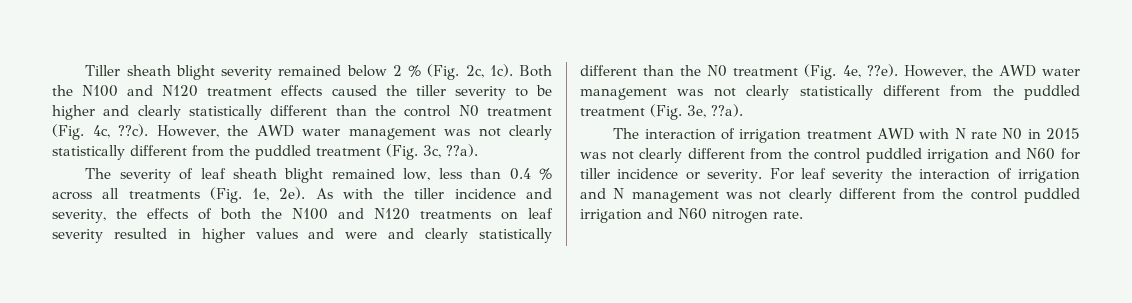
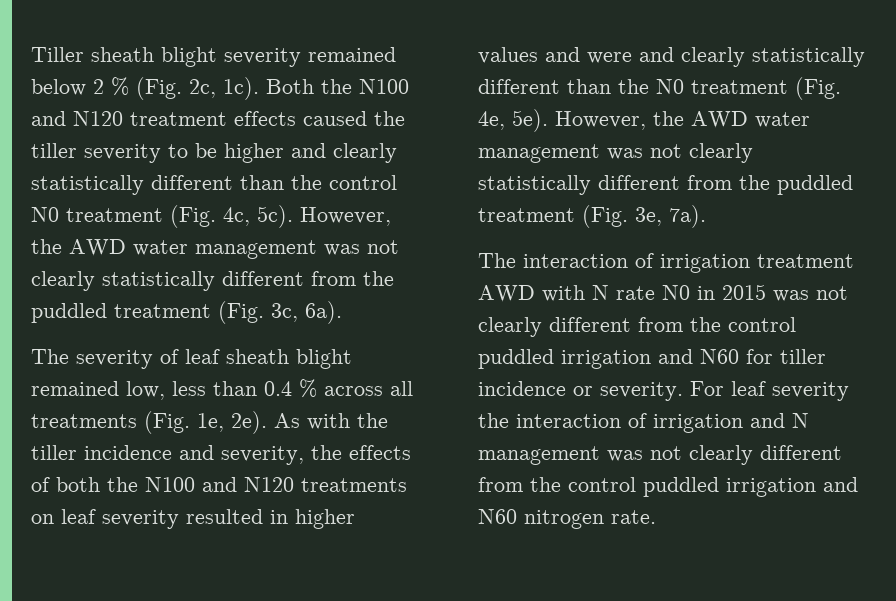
[118,124,149,137] ??c). -> [257,205,293,228] 5c).
[446,144,478,157] ??a). -> [305,301,342,324] 6a).
[866,64,898,77] ??e). -> [512,109,548,132] 5e).
[711,104,743,117] ??a). -> [669,205,706,228] 7a).

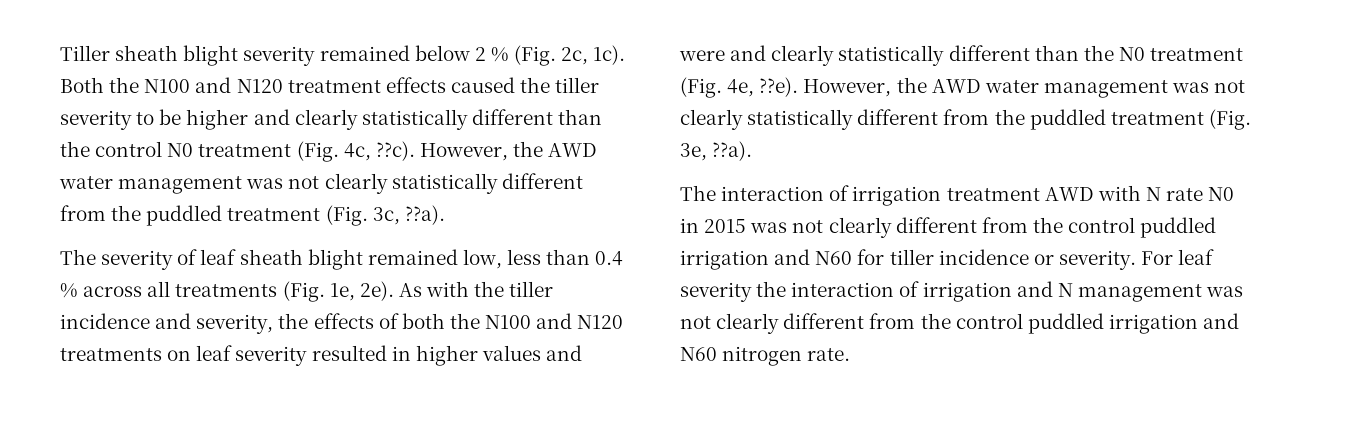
[257,205,293,228] 5c). -> [375,141,415,161] ??c).
[305,301,342,324] 6a). -> [404,205,445,225] ??a).
[512,109,548,132] 5e). -> [759,77,799,97] ??e).
[669,205,706,228] 7a). -> [712,141,753,161] ??a).

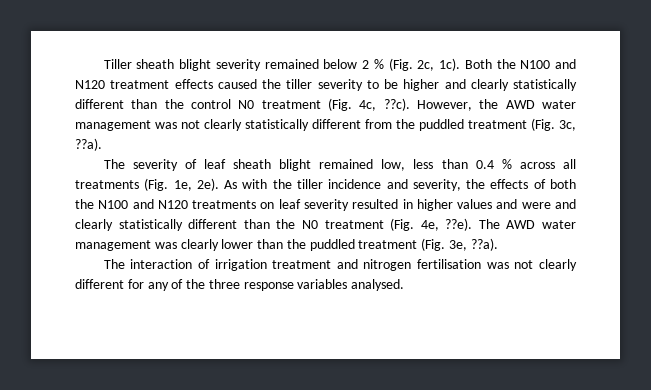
[803,77,1246,98] [680,109,990,130] However, the AWD water management was not clearly statistically different from -> [478,219,576,229] [75,239,284,251] The AWD water management was clearly lower than
[1044,185,1235,201] [680,217,1217,238] [680,249,1215,270] [680,281,1244,302] [680,313,1240,334] [680,346,851,366] AWD with N rate N0 in 2015 was not clearly different from the control puddled irrigation and N60 for tiller incidence or severity. For leaf severity the interaction of irrigation and N management was not clearly different from the control puddled irrigation and N60 nitrogen rate. -> [336,259,577,271] [75,279,405,291] and nitrogen fertilisation was not clearly different for any of the three response variables analysed.

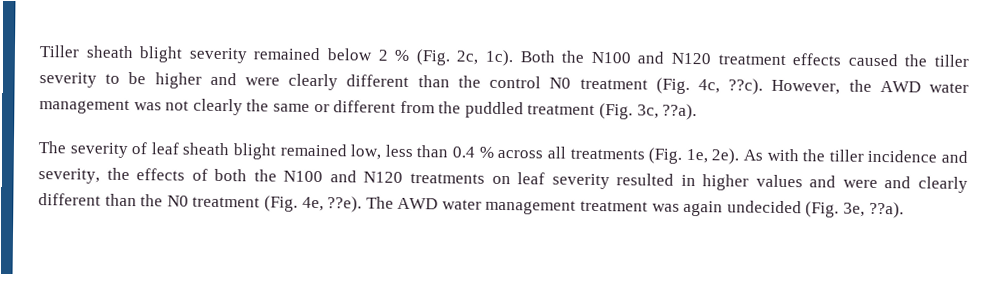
[470,79,577,91] clearly statistically -> [245,73,339,91] were clearly
[245,119,309,131] statistically -> [246,99,330,113] the same or
[118,219,183,231] statistically -> (968, 184) none
[154,238,498,251] [103,259,577,271] [75,279,405,291] was clearly lower than the puddled treatment (Fig. 3e, ??a). // The interaction of irrigation treatment and nitrogen fertilisation was not clearly different for any of the three response variables analysed. -> [580,200,904,219] treatment was again undecided (Fig. 3e, ??a).

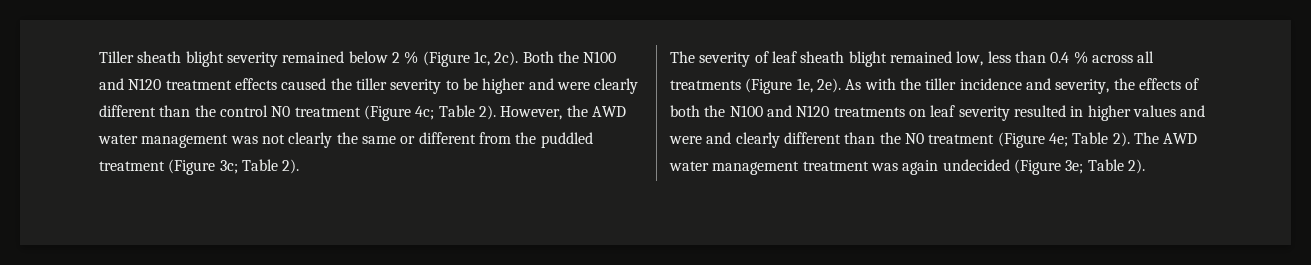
[415,49,514,67] (Fig. 2c, 1c). -> [422,51,519,67] (Figure 1c, 2c).
[655,77,764,95] (Fig. 4c, ??c). -> [363,105,496,121] (Figure 4c; Table 2).
[599,103,698,121] (Fig. 3c, ??a). -> [168,159,300,175] (Figure 3c; Table 2).
[648,147,683,164] (Fig. -> [745,78,793,94] (Figure
[263,195,363,213] (Fig. 4e, ??e). -> [997,132,1130,148] (Figure 4e; Table 2).
[805,201,904,219] (Fig. 3e, ??a). -> [1013,159,1145,175] (Figure 3e; Table 2).

